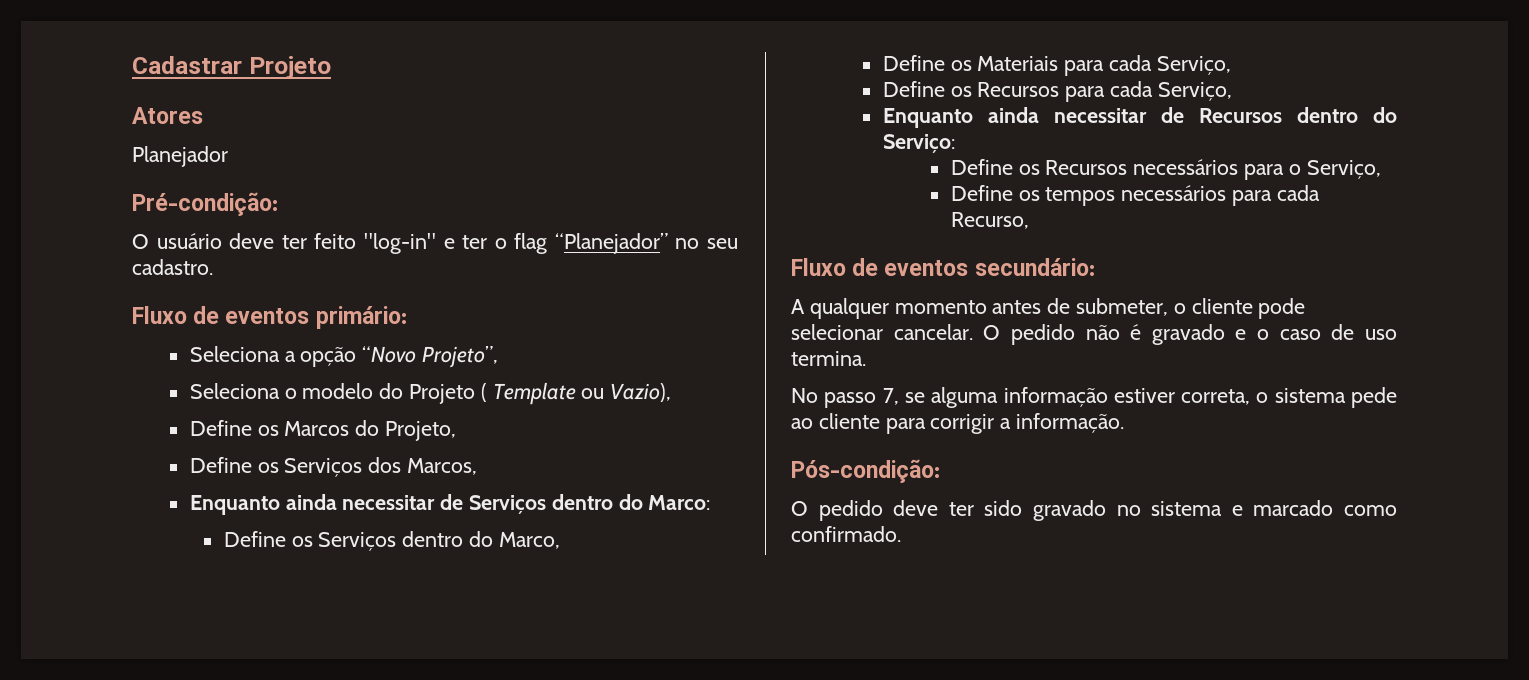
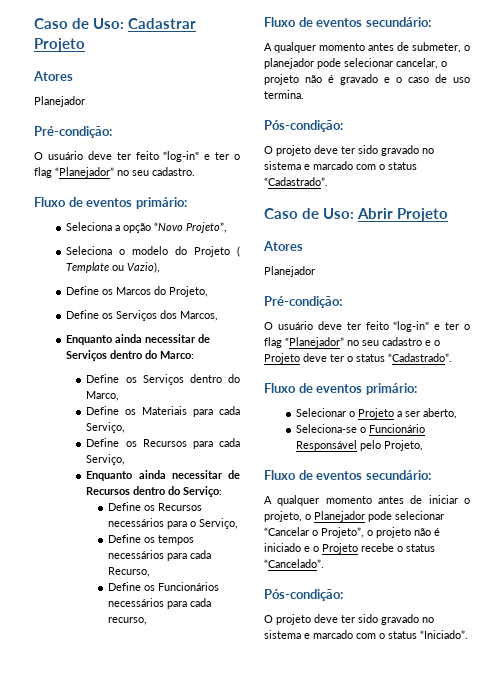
(132, 65) none -> [34,18,125,29] Caso de Uso:
(1029, 220) none -> [107,582,219,591] [107,598,211,609] [107,617,147,625] // Define os Funcionários necessários para cada recurso,
[1191,298,1306,319] [791,324,1075,345] cliente pode selecionar cancelar. O pedido -> [264,58,447,69] [264,74,299,85] planejador pode selecionar cancelar, o projeto
[791,387,1397,408] [791,413,1125,434] [791,459,940,483] [791,500,1397,521] [791,526,901,542] // No passo 7, se alguma informação estiver correta, o sistema pede ao cliente para corrigir a informação. // Pós-condição: // O pedido deve ter sido gravado no sistema e marcado como confirmado. -> [264,120,343,132] [264,145,434,156] [264,161,417,170] [264,177,328,186] [264,208,449,222] [263,241,303,251] [264,266,315,277] [264,296,342,308] [264,321,470,332] [264,337,440,348] [264,353,452,364] [264,383,417,395] [296,408,458,419] [296,424,426,433] [296,440,424,451] [264,470,431,480] [264,495,470,506] [264,511,444,522] [264,527,440,538] [264,543,435,554] [264,559,324,568] [264,589,343,601] [264,614,434,625] [264,630,468,639] // Pós-condição: // O projeto deve ter sido gravado no sistema e marcado com o status “Cadastrado”. // Caso de Uso: Abrir Projeto // Atores // Planejador // Pré-condição: // O usuário deve ter feito "log-in" e ter o flag “Planejador” no seu cadastro e o Projeto deve ter o status “Cadastrado”. // Fluxo de eventos primário: // Selecionar o Projeto a ser aberto, // Seleciona-se o Funcionário Responsável pelo Projeto, // Fluxo de eventos secundário: // A qualquer momento antes de iniciar o projeto, o Planejador pode selecionar “Cancelar o Projeto”, o projeto não é iniciado e o Projeto recebe o status “Cancelado”. // Pós-condição: // O projeto deve ter sido gravado no sistema e marcado com o status “Iniciado”.

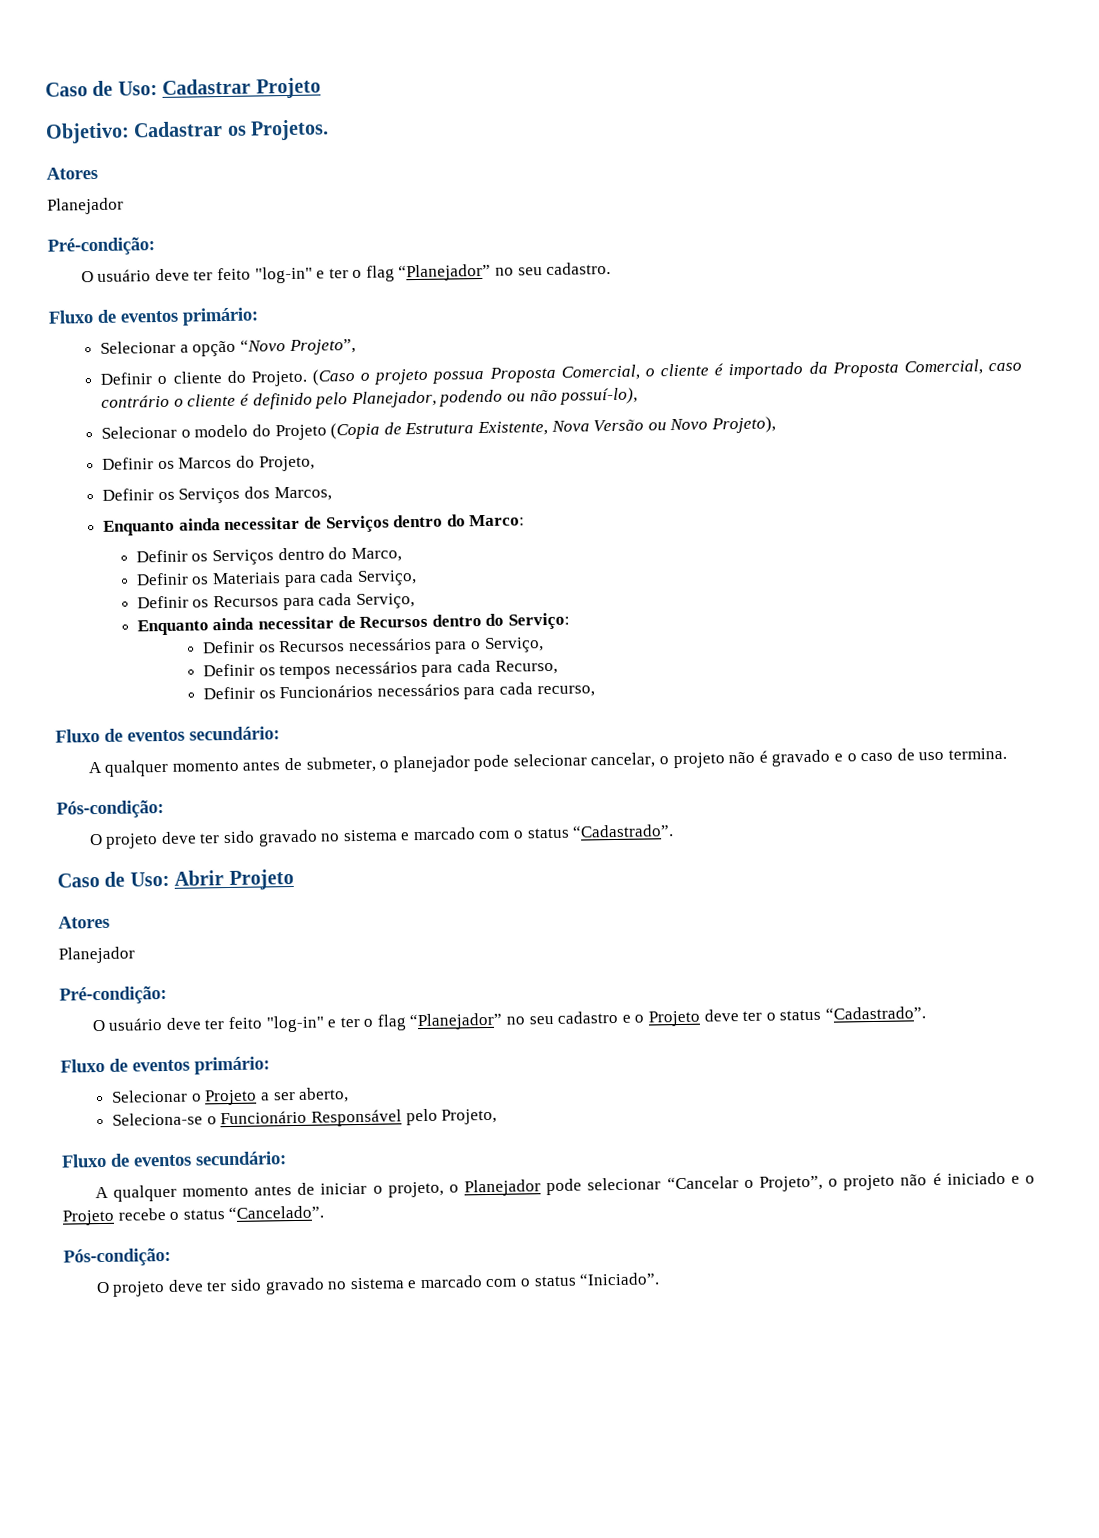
(85, 45) none -> [45,119,330,144] // Objetivo: Cadastrar os Projetos.
[66,222,113,231] Seleciona -> [100,340,177,354] Selecionar
[66,246,240,257] [66,262,161,273] [66,286,100,295] Seleciona o modelo do Projeto ( Template ou Vazio), // Define -> [100,359,1023,387] [101,387,639,410] [101,416,776,441] [102,457,155,470] Definir o cliente do Projeto. (Caso o projeto possua Proposta Comercial, o cliente é importado da Proposta Comercial, caso contrário o cliente é definido pelo Planejador, podendo ou não possuí-lo), // Selecionar o modelo do Projeto (Copia de Estrutura Existente, Nova Versão ou Novo Projeto), // Definir
[66,310,100,319] Define -> [102,488,155,501] Definir
[86,374,120,383] Define -> [135,549,188,563] Definir
[86,406,120,415] Define -> [135,572,189,586] Definir
[86,438,120,447] Define -> [136,595,189,609] Definir
[107,502,141,511] Define -> [202,640,256,654] Definir
[107,534,141,543] Define -> [203,663,256,677] Definir
[107,582,141,591] Define -> [203,686,256,700] Definir

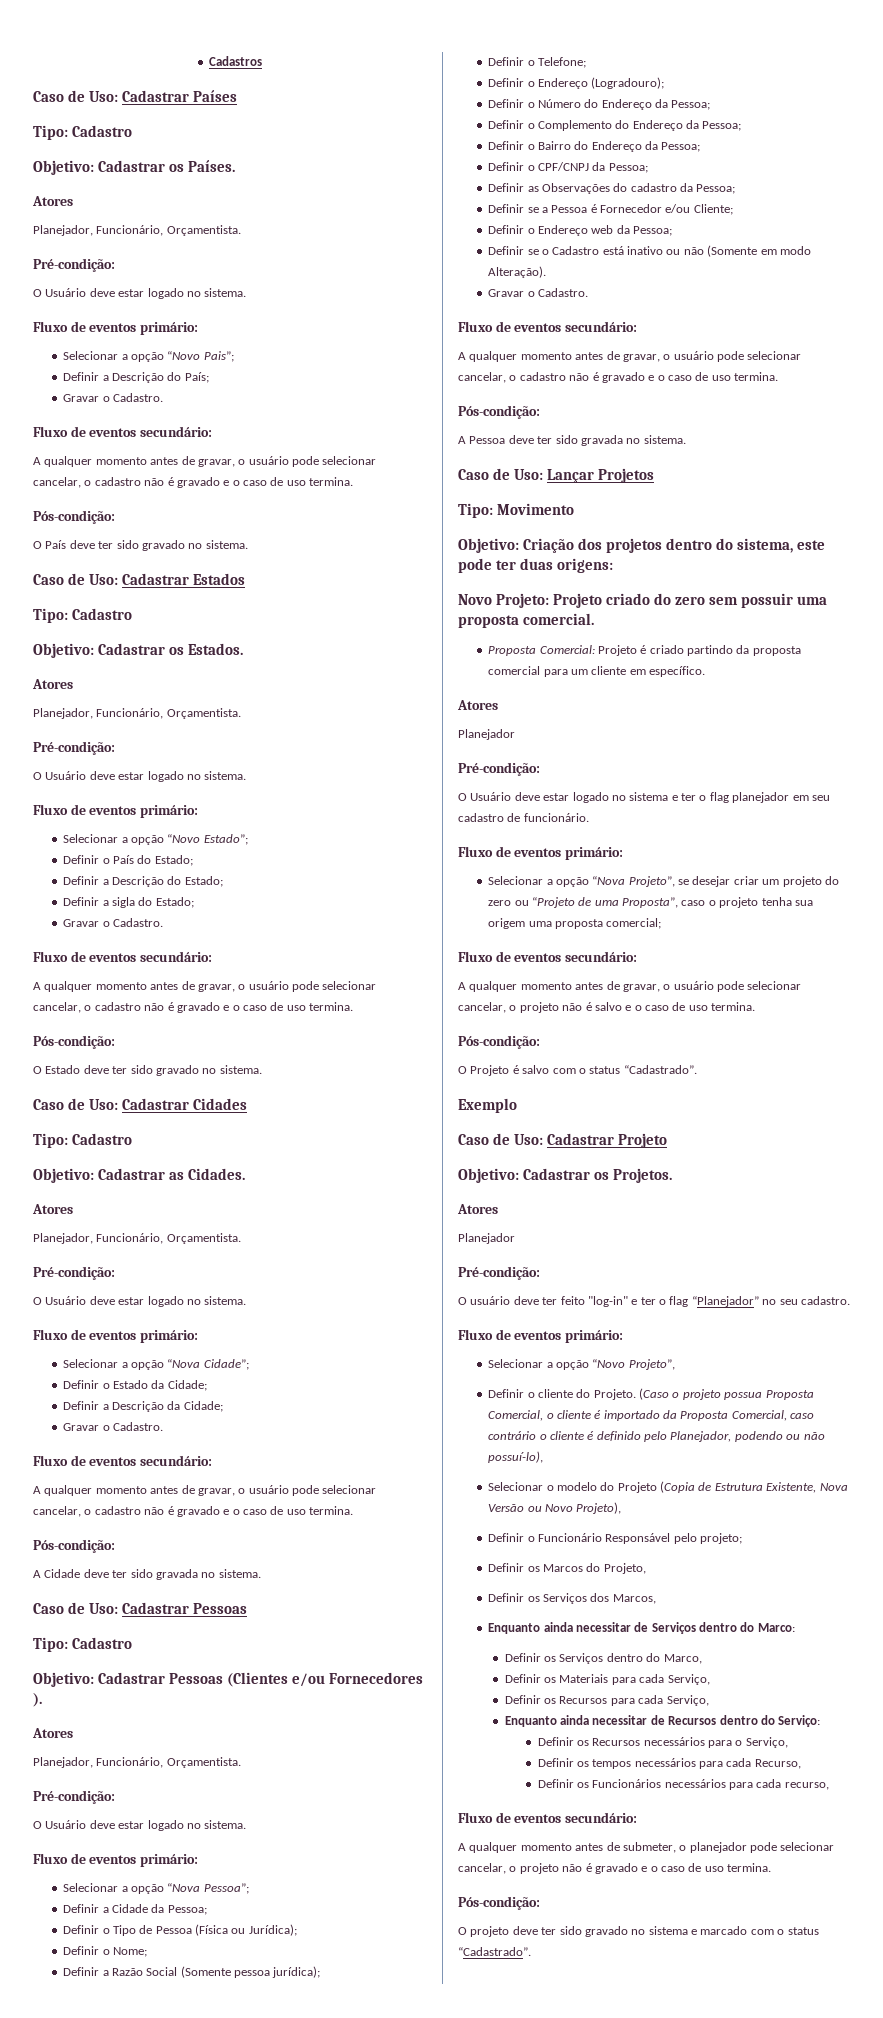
(45, 89) none -> [209,56,263,66] [33,90,238,102] [33,125,133,140] [33,160,236,175] [32,196,73,206] [33,225,241,236] [33,258,115,272] [33,288,247,299] [33,321,198,335] [63,351,234,362] [63,372,209,383] [63,393,163,402] [33,426,212,437] [33,456,377,467] [33,477,354,488] [33,510,115,524] [33,540,248,551] [33,573,246,585] [33,608,133,623] [33,643,244,658] [32,679,73,689] [33,708,241,719] [33,741,115,755] [33,771,247,782] [33,804,198,818] [63,834,248,845] [63,855,193,866] [63,876,223,887] [63,897,194,908] [63,918,163,927] [33,951,212,962] [33,981,377,992] [33,1002,354,1013] [33,1035,115,1049] [33,1065,262,1076] [33,1098,248,1110] [33,1133,133,1148] [33,1168,246,1183] [32,1204,73,1214] [33,1233,241,1244] [33,1266,115,1280] [33,1296,247,1307] [33,1329,198,1343] [63,1359,249,1370] [63,1380,207,1391] [63,1401,223,1412] [63,1422,163,1431] [33,1455,212,1466] [33,1485,377,1496] [33,1506,354,1517] [33,1539,115,1553] [33,1569,261,1580] [33,1602,248,1614] [33,1637,133,1652] [33,1672,424,1687] [33,1693,42,1707] [32,1728,73,1738] [33,1757,241,1768] [33,1790,115,1804] [33,1820,247,1831] [33,1853,198,1867] [63,1883,249,1894] [63,1904,207,1915] [63,1924,297,1936] [63,1946,147,1957] [63,1966,321,1978] [488,57,586,68] [488,77,665,89] [488,99,711,110] [488,120,742,131] [488,141,701,152] [488,162,648,173] [488,183,736,194] [488,204,733,215] [488,225,673,236] [488,245,811,257] [488,266,547,278] [488,288,588,297] [458,321,637,332] [458,351,802,362] [458,372,779,383] [458,405,540,419] [458,435,686,446] [458,468,655,483] [458,503,575,518] [458,538,826,553] [458,558,614,573] [458,593,828,608] [458,613,595,628] [488,645,801,656] [488,666,706,677] [457,700,498,710] [458,729,515,740] [458,762,540,776] [458,792,830,803] [458,813,589,822] [458,846,623,860] [488,876,839,887] [488,897,813,908] [488,918,662,929] [458,951,637,962] [458,981,802,992] [458,1002,756,1013] [458,1035,540,1049] [458,1065,697,1076] [458,1098,517,1113] Cadastros // Caso de Uso: Cadastrar Países // Tipo: Cadastro // Objetivo: Cadastrar os Países. // Atores // Planejador, Funcionário, Orçamentista. // Pré-condição: // O Usuário deve estar logado no sistema. // Fluxo de eventos primário: // Selecionar a opção “Novo Pais”; // Definir a Descrição do País; // Gravar o Cadastro. // Fluxo de eventos secundário: // A qualquer momento antes de gravar, o usuário pode selecionar cancelar, o cadastro não é gravado e o caso de uso termina. // Pós-condição: // O País deve ter sido gravado no sistema. // Caso de Uso: Cadastrar Estados // Tipo: Cadastro // Objetivo: Cadastrar os Estados. // Atores // Planejador, Funcionário, Orçamentista. // Pré-condição: // O Usuário deve estar logado no sistema. // Fluxo de eventos primário: // Selecionar a opção “Novo Estado”; // Definir o País do Estado; // Definir a Descrição do Estado; // Definir a sigla do Estado; // Gravar o Cadastro. // Fluxo de eventos secundário: // A qualquer momento antes de gravar, o usuário pode selecionar cancelar, o cadastro não é gravado e o caso de uso termina. // Pós-condição: // O Estado deve ter sido gravado no sistema. // Caso de Uso: Cadastrar Cidades // Tipo: Cadastro // Objetivo: Cadastrar as Cidades. // Atores // Planejador, Funcionário, Orçamentista. // Pré-condição: // O Usuário deve estar logado no sistema. // Fluxo de eventos primário: // Selecionar a opção “Nova Cidade”; // Definir o Estado da Cidade; // Definir a Descrição da Cidade; // Gravar o Cadastro. // Fluxo de eventos secundário: // A qualquer momento antes de gravar, o usuário pode selecionar cancelar, o cadastro não é gravado e o caso de uso termina. // Pós-condição: // A Cidade deve ter sido gravada no sistema. // Caso de Uso: Cadastrar Pessoas // Tipo: Cadastro // Objetivo: Cadastrar Pessoas (Clientes e/ou Fornecedores ). // Atores // Planejador, Funcionário, Orçamentista. // Pré-condição: // O Usuário deve estar logado no sistema. // Fluxo de eventos primário: // Selecionar a opção “Nova Pessoa”; // Definir a Cidade da Pessoa; // Definir o Tipo de Pessoa (Física ou Jurídica); // Definir o Nome; // Definir a Razão Social (Somente pessoa jurídica); // Definir o Telefone; // Definir o Endereço (Logradouro); // Definir o Número do Endereço da Pessoa; // Definir o Complemento do Endereço da Pessoa; // Definir o Bairro do Endereço da Pessoa; // Definir o CPF/CNPJ da Pessoa; // Definir as Observações do cadastro da Pessoa; // Definir se a Pessoa é Fornecedor e/ou Cliente; // Definir o Endereço web da Pessoa; // Definir se o Cadastro está inativo ou não (Somente em modo Alteração). // Gravar o Cadastro. // Fluxo de eventos secundário: // A qualquer momento antes de gravar, o usuário pode selecionar cancelar, o cadastro não é gravado e o caso de uso termina. // Pós-condição: // A Pessoa deve ter sido gravada no sistema. // Caso de Uso: Lançar Projetos // Tipo: Movimento // Objetivo: Criação dos projetos dentro do sistema, este pode ter duas origens: // Novo Projeto: Projeto criado do zero sem possuir uma proposta comercial. // Proposta Comercial: Projeto é criado partindo da proposta comercial para um cliente em específico. // Atores // Planejador // Pré-condição: // O Usuário deve estar logado no sistema e ter o flag planejador em seu cadastro de funcionário. // Fluxo de eventos primário: // Selecionar a opção “Nova Projeto”, se desejar criar um projeto do zero ou “Projeto de uma Proposta”, caso o projeto tenha sua origem uma proposta comercial; // Fluxo de eventos secundário: // A qualquer momento antes de gravar, o usuário pode selecionar cancelar, o projeto não é salvo e o caso de uso termina. // Pós-condição: // O Projeto é salvo com o status “Cadastrado”. // Exemplo //
(776, 425) none -> [488,1533,743,1544] // Definir o Funcionário Responsável pelo projeto;
[57,868,294,890] [58,915,110,929] [58,946,135,964] [59,985,167,1005] [91,1006,926,1033] [60,1056,270,1075] [111,1087,350,1106] [112,1108,498,1127] [61,1151,287,1168] [94,1171,1035,1202] [62,1205,325,1226] [63,1247,171,1267] [95,1272,661,1297] // Caso de Uso: Abrir Projeto // Atores // Planejador // Pré-condição: // O usuário deve ter feito "log-in" e ter o flag “Planejador” no seu cadastro e o Projeto deve ter o status “Cadastrado”. // Fluxo de eventos primário: // Selecionar o Projeto a ser aberto, // Seleciona-se o Funcionário Responsável pelo Projeto, // Fluxo de eventos secundário: // A qualquer momento antes de iniciar o projeto, o Planejador pode selecionar “Cancelar o Projeto”, o projeto não é iniciado e o Projeto recebe o status “Cancelado”. // Pós-condição: // O projeto deve ter sido gravado no sistema e marcado com o status “Iniciado”. -> (531, 1951) none

